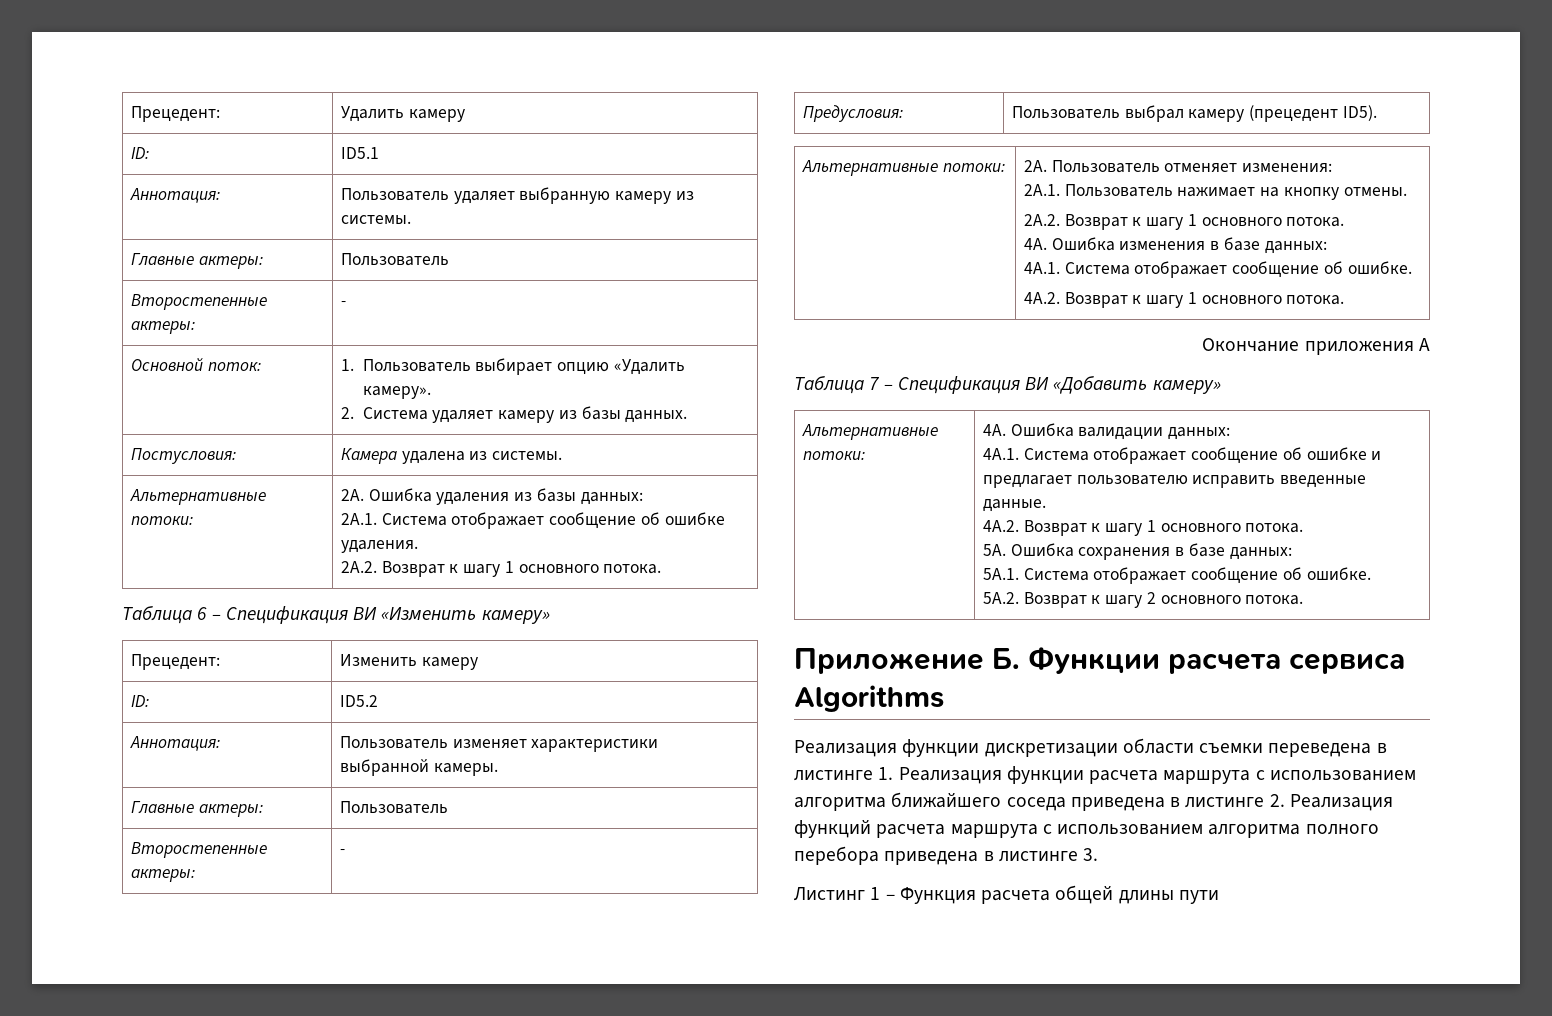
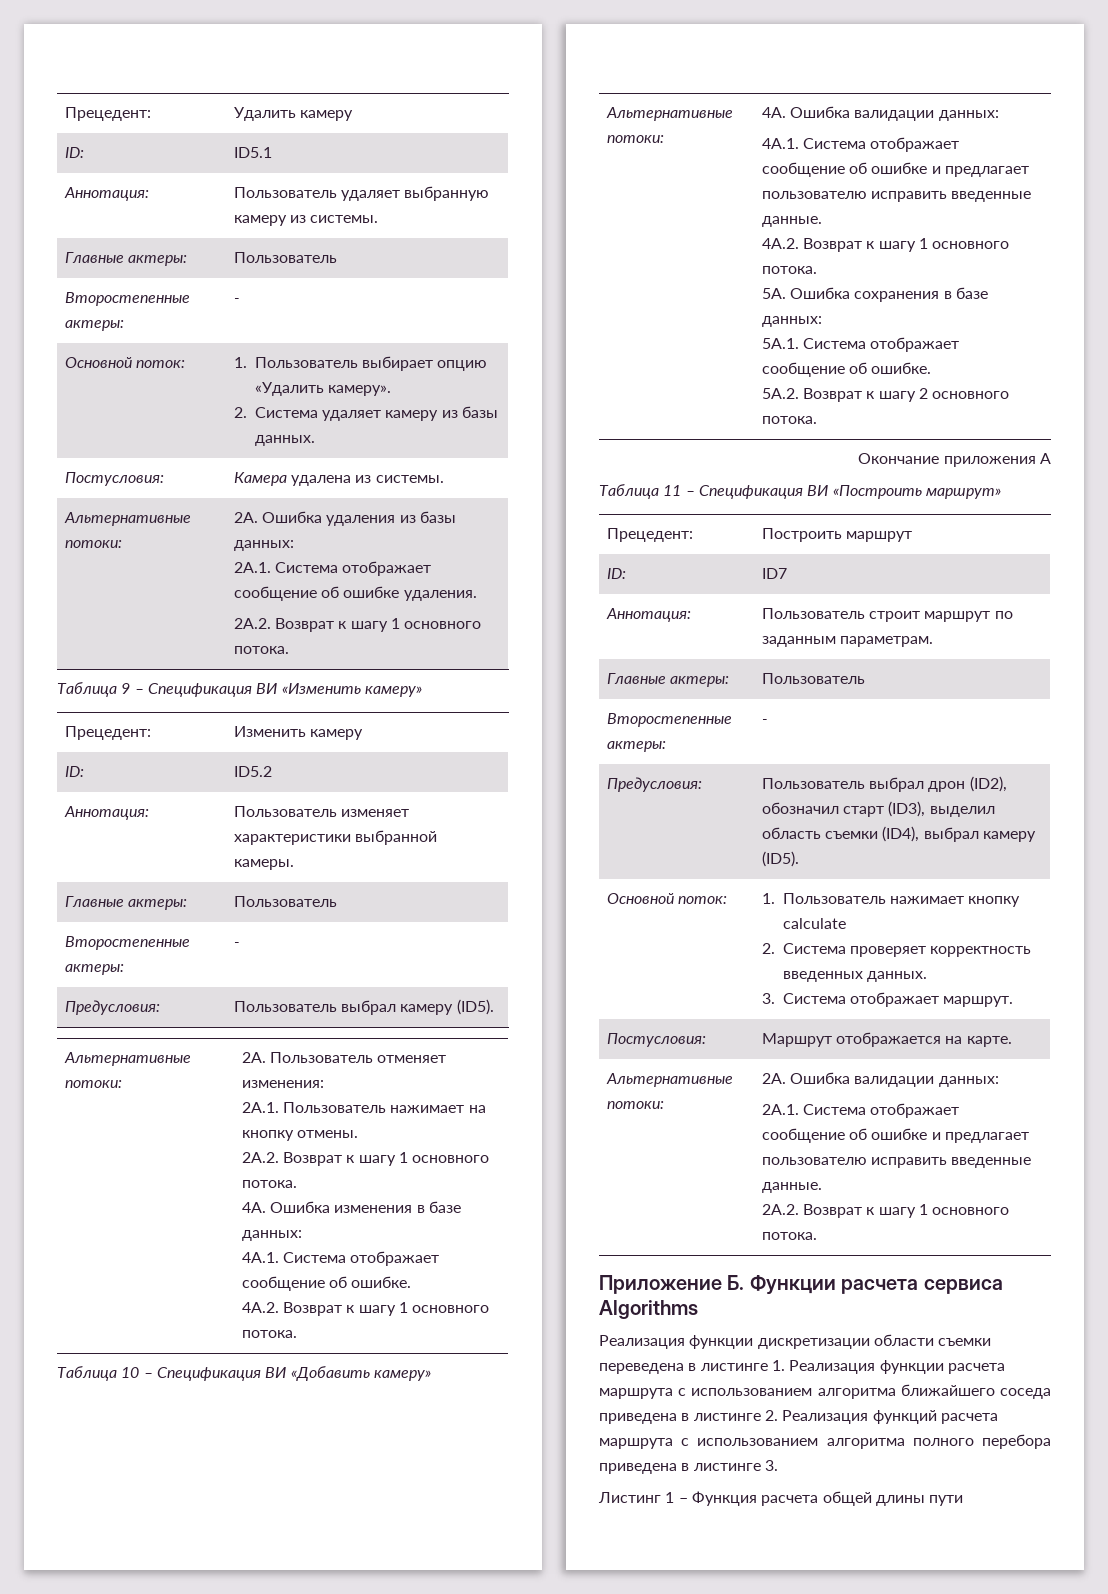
[197,607,208,620] 6 -> [121,683,131,694] 9
[1249,105,1377,122] (прецедент ID5). -> [456,999,494,1015] (ID5).
[1202,338,1430,355] [794,375,881,394] // Окончание приложения А // Таблица 7 -> [57,1366,140,1381] // Таблица 10
(1304, 600) none -> [858,453,1051,467] [599,484,1001,499] [606,528,693,542] [761,528,913,542] [606,568,626,579] [761,568,787,579] [605,608,691,622] [761,608,1013,622] [761,636,934,647] [606,673,730,687] [761,673,865,684] [606,713,732,727] [606,741,666,752] [761,719,768,724] [606,777,702,792] [761,776,1007,792] [761,801,995,817] [761,826,1036,842] [761,851,799,867] [606,893,728,904] [761,893,1021,907] [782,918,846,929] [761,943,1032,957] [782,971,928,982] [761,992,1014,1007] [606,1033,706,1047] [761,1032,1012,1047] [605,1073,733,1087] [606,1101,664,1109] [761,1072,999,1087] [761,1103,960,1118] [761,1128,1029,1143] [761,1157,1032,1168] [761,1182,822,1193] [761,1204,1010,1218] [761,1232,817,1240] // Окончание приложения А // Таблица 11 – Спецификация ВИ «Построить маршрут» // Прецедент: | Построить маршрут // ID: | ID7 // Аннотация: | Пользователь строит маршрут по заданным параметрам. // Главные актеры: | Пользователь // Второстепенные актеры: | - // Предусловия: | Пользователь выбрал дрон (ID2), обозначил старт (ID3), выделил область съемки (ID4), выбрал камеру (ID5). // Основной поток: | 1. Пользователь нажимает кнопку calculate // 2. Система проверяет корректность введенных данных. // 3. Система отображает маршрут. // Постусловия: | Маршрут отображается на карте. // Альтернативные потоки: | 2А. Ошибка валидации данных: // 2А.1. Система отображает сообщение об ошибке и предлагает пользователю исправить введенные данные. // 2А.2. Возврат к шагу 1 основного потока.

